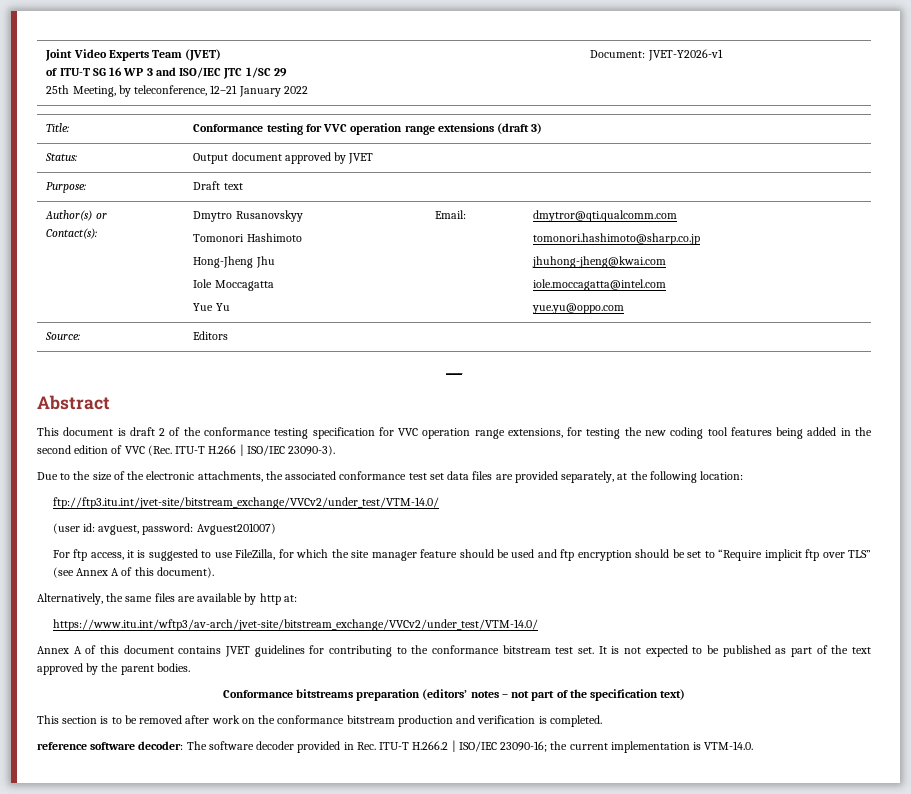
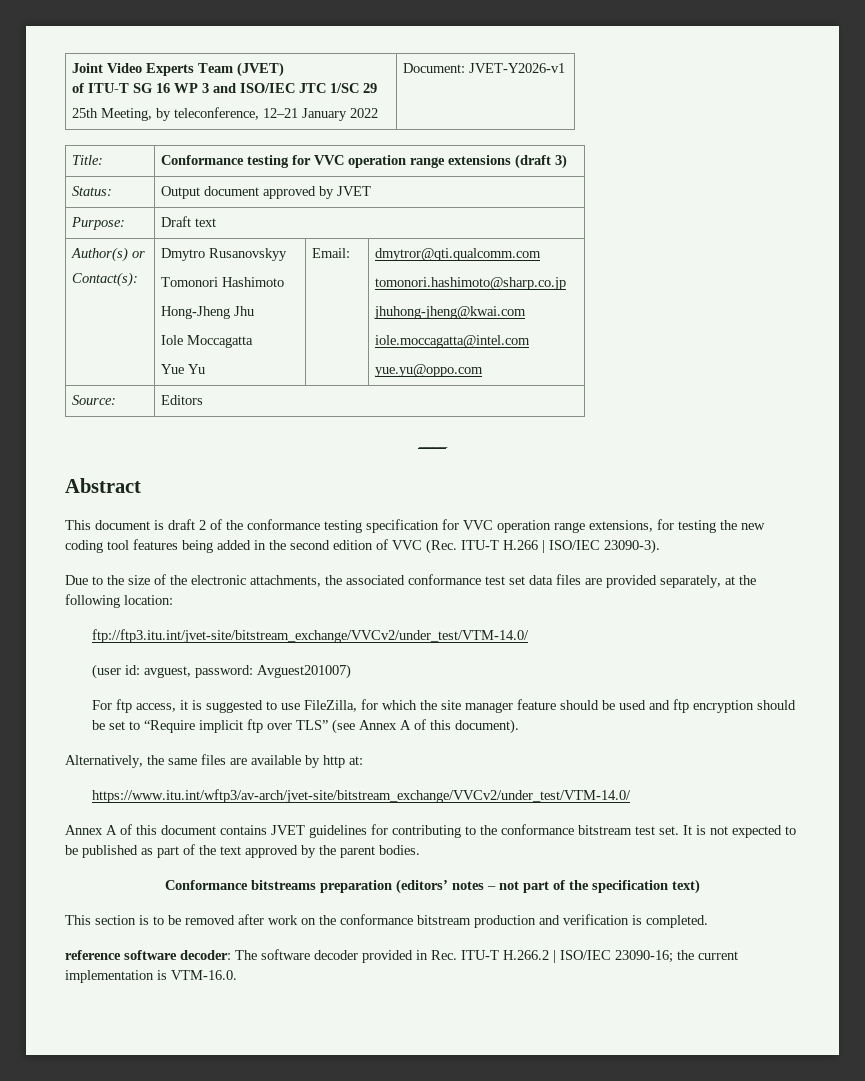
[704,741,754,750] VTM-14.0. -> [171,970,237,980] VTM-16.0.

